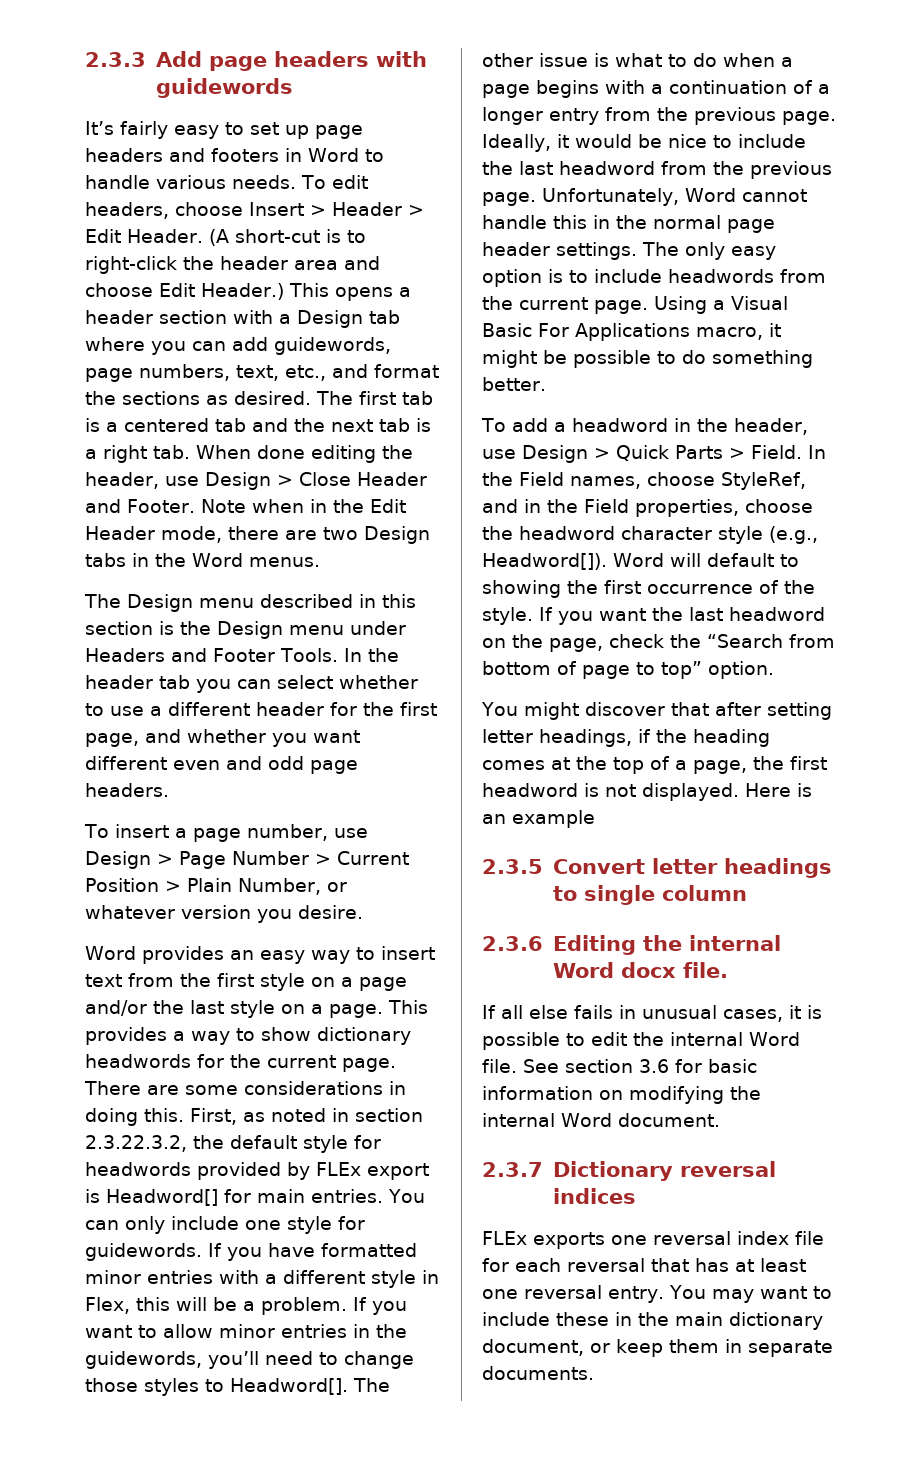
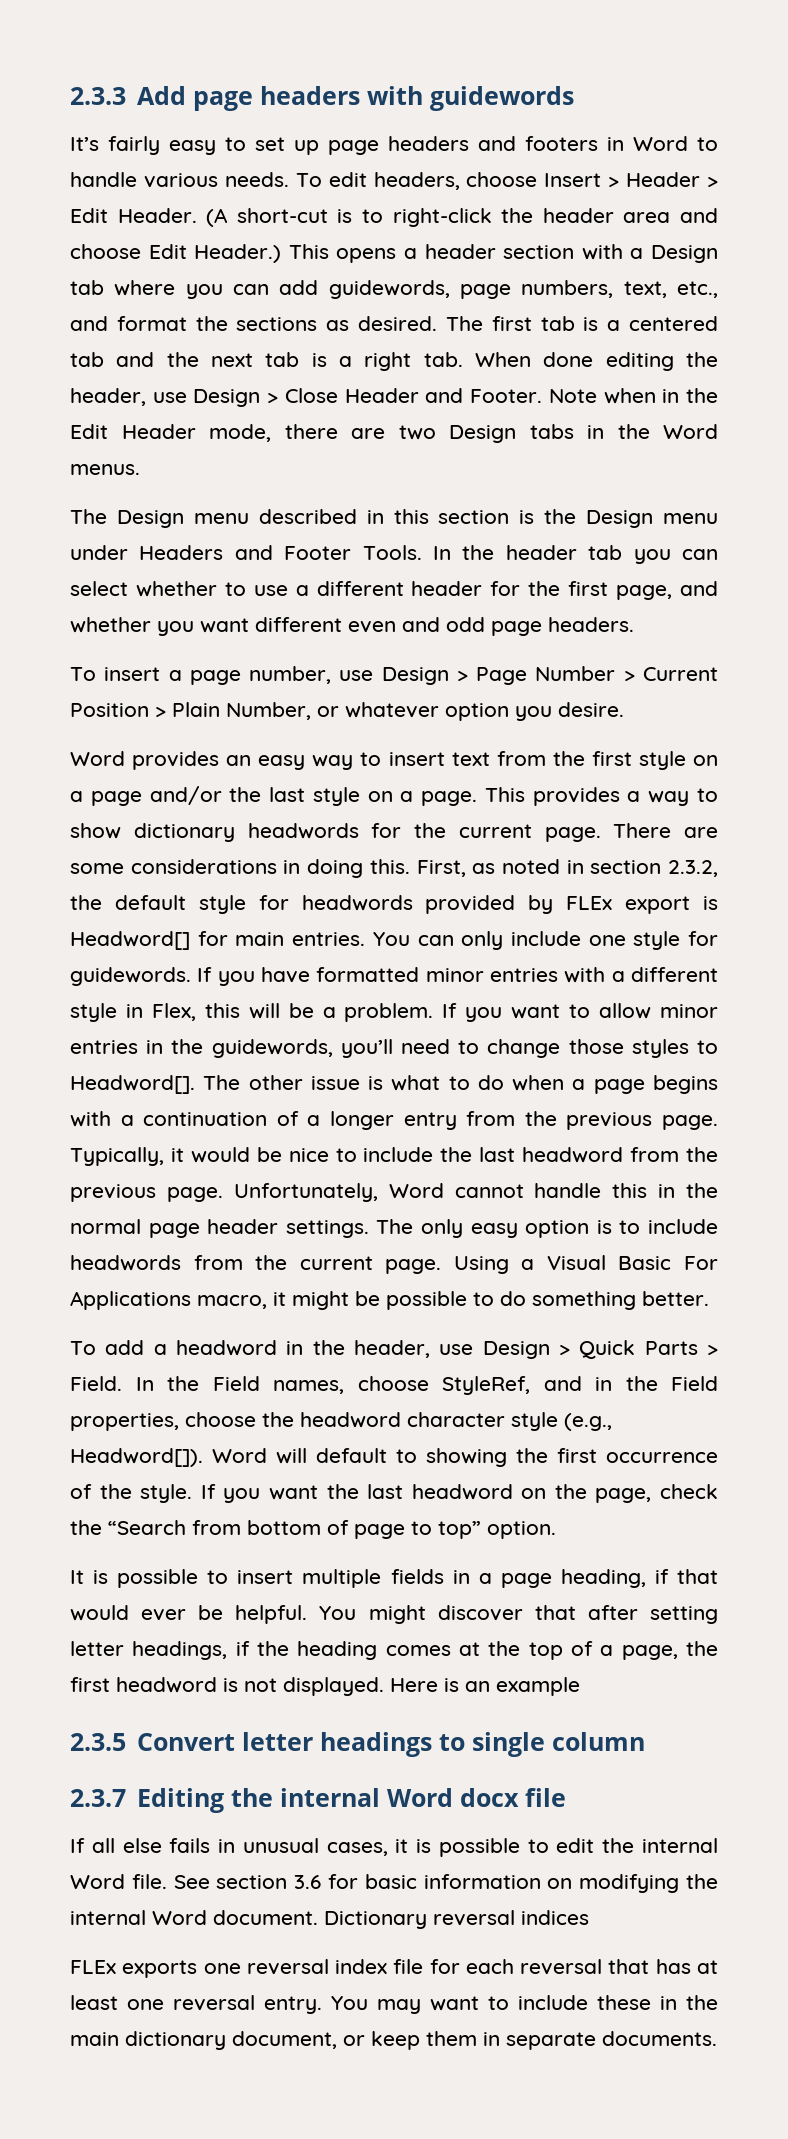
[181,905,251,919] version -> [445,703,509,721] option
[85,1135,187,1152] 2.3.22.3.2, -> [668,860,718,877] 2.3.2,
[482,134,551,152] Ideally, -> [70,1147,164,1166] Typically,
(774, 670) none -> [70,1569,718,1588] [70,1605,308,1624] It is possible to insert multiple fields in a page heading, if that would ever be helpful.
[482,936,543,951] 2.3.6 -> [70,1789,126,1807] 2.3.7
[683,962,729,978] file. -> [524,1788,566,1807] file
[482,1162,543,1177] // 2.3.7 -> (318, 1917) none

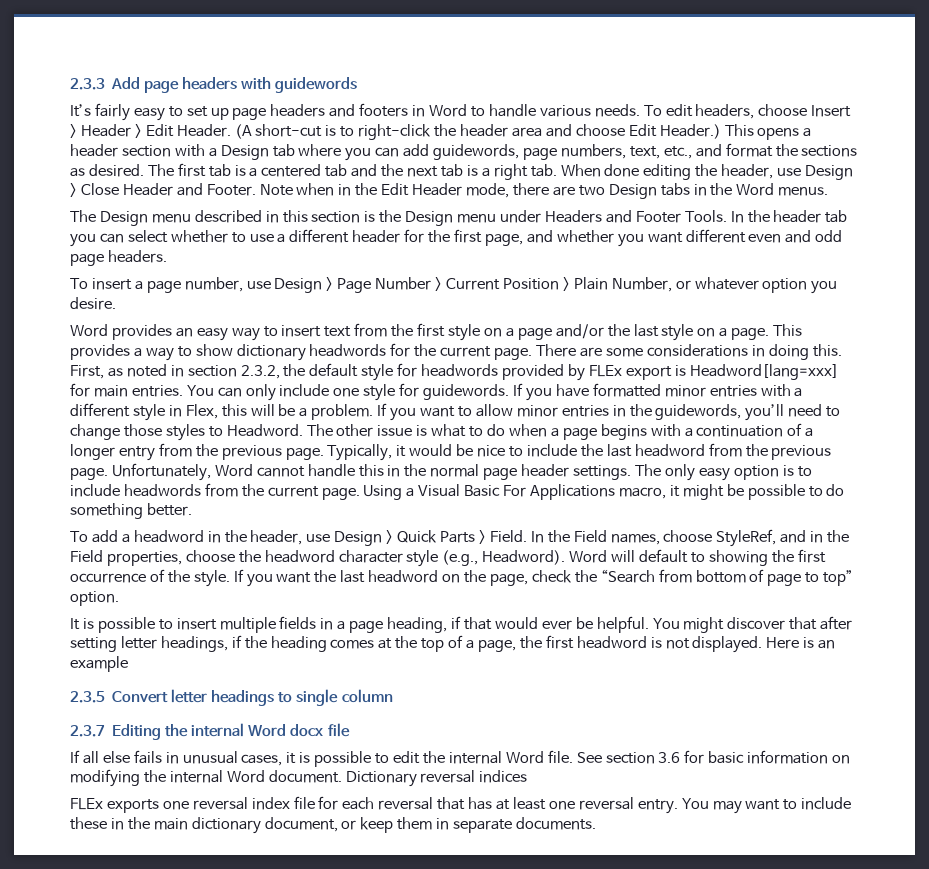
[70,931,190,950] Headword[] -> [689,364,839,380] Headword[lang=xxx]
[70,1075,195,1094] Headword[]. -> [226,424,303,437] Headword.
[70,1448,203,1467] Headword[]). -> [482,550,566,565] Headword).

